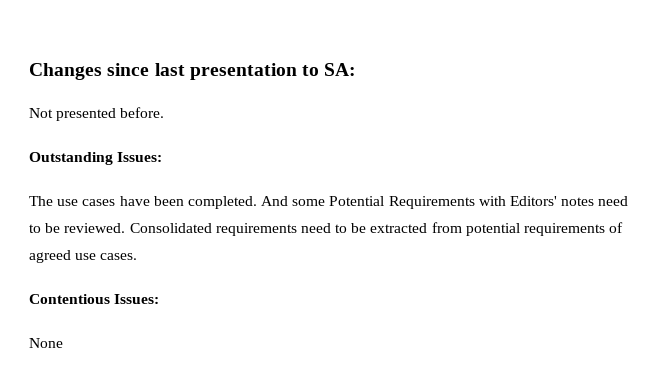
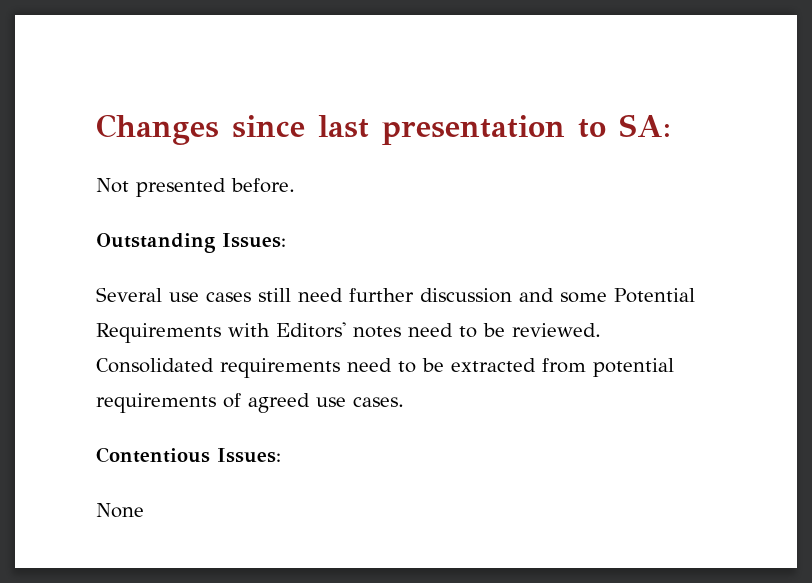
[29,196,53,206] The -> [96,287,162,302] Several
[119,196,289,209] have been completed. And -> [258,288,554,303] still need further discussion and

